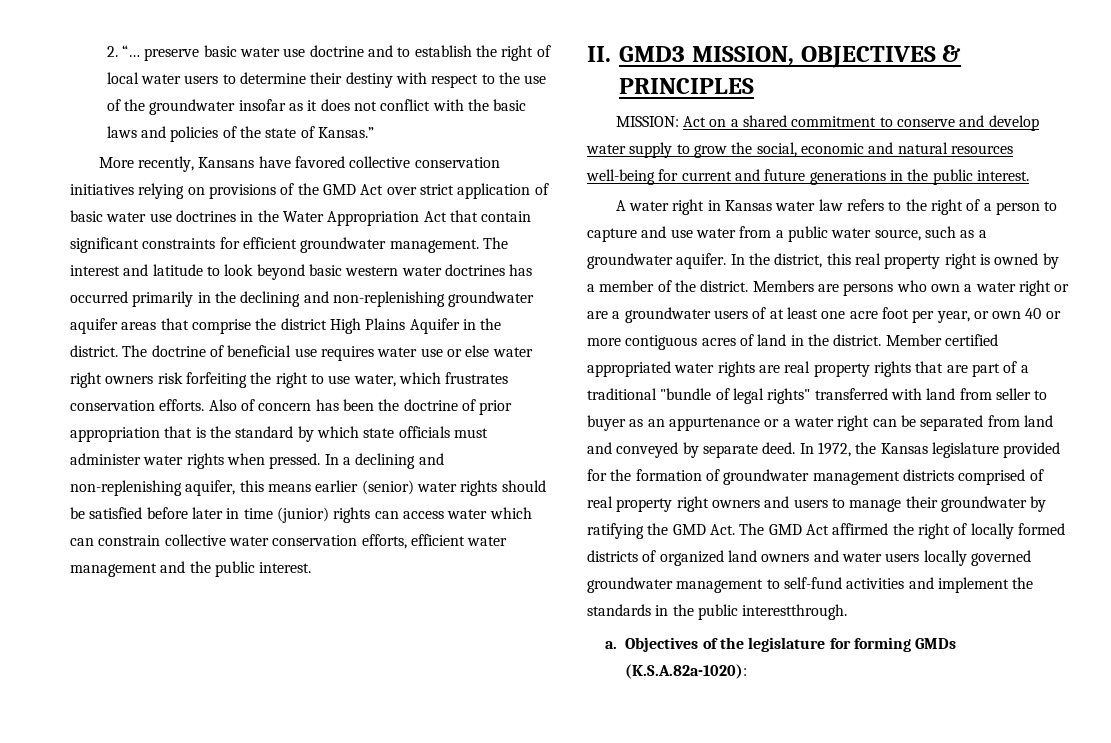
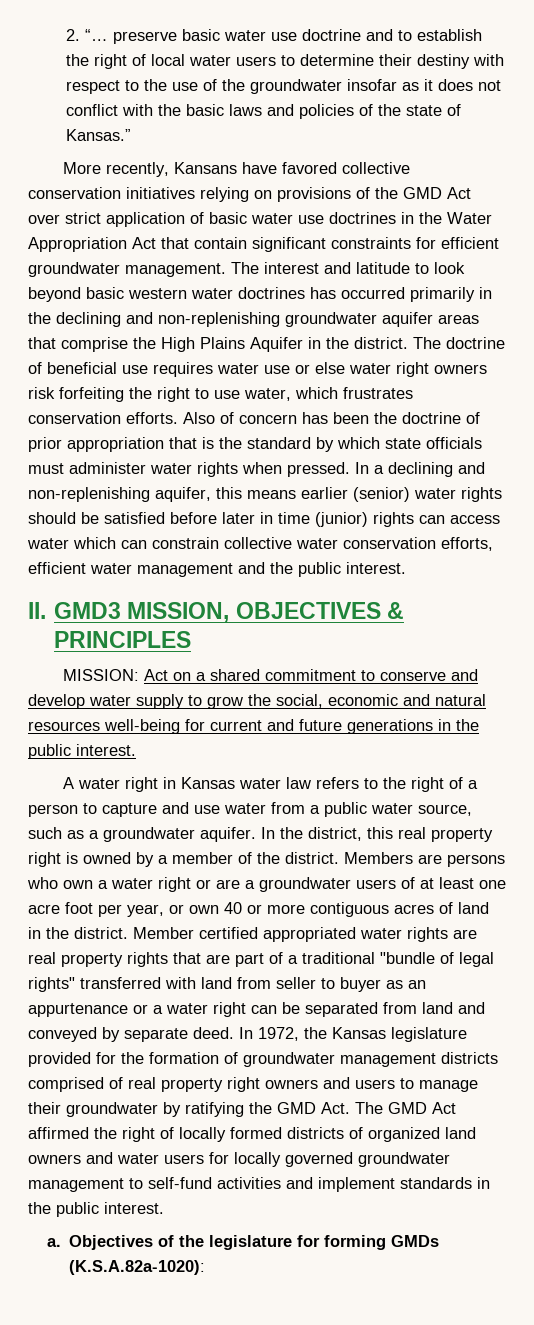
[280,318,327,330] district -> (156, 343) none
(920, 557) none -> [209,1152,229,1164] for
[1012,577,1034,589] the -> (395, 1184) none
[742,604,848,620] interestthrough. -> [104,1202,164,1214] interest.

